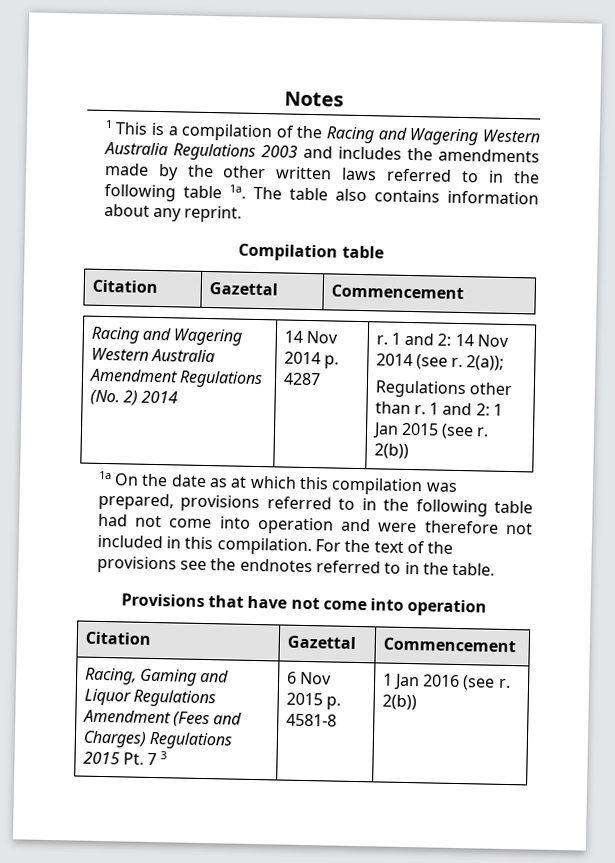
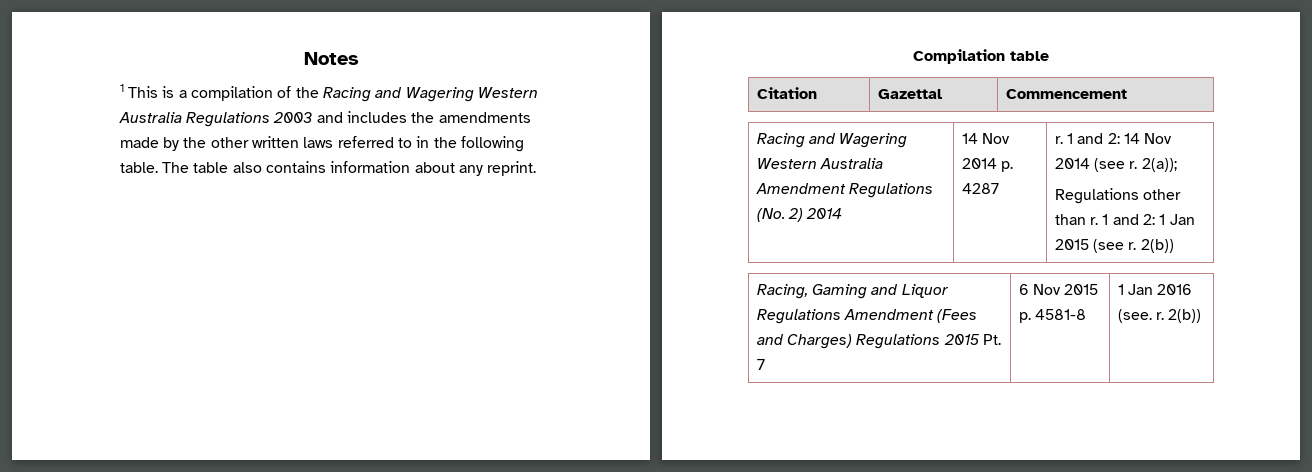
[182,184,246,199] table 1a. -> [119,162,158,173] table.
[98,470,458,496] [97,492,533,517] [97,513,533,535] [96,534,454,556] [96,555,496,576] [120,593,488,617] [84,631,151,645] [286,635,356,649] [382,637,516,653] // 1a On the date as at which this compilation was prepared, provisions referred to in the following table had not come into operation and were therefore not included in this compilation. For the text of the provisions see the endnotes referred to in the table. // Provisions that have not come into operation // Citation | Gazettal | Commencement -> (1174, 246) none
[160,751,168,760] 3 -> (765, 364) none
[462,675,496,691] (see -> [1117,309,1152,323] (see.

